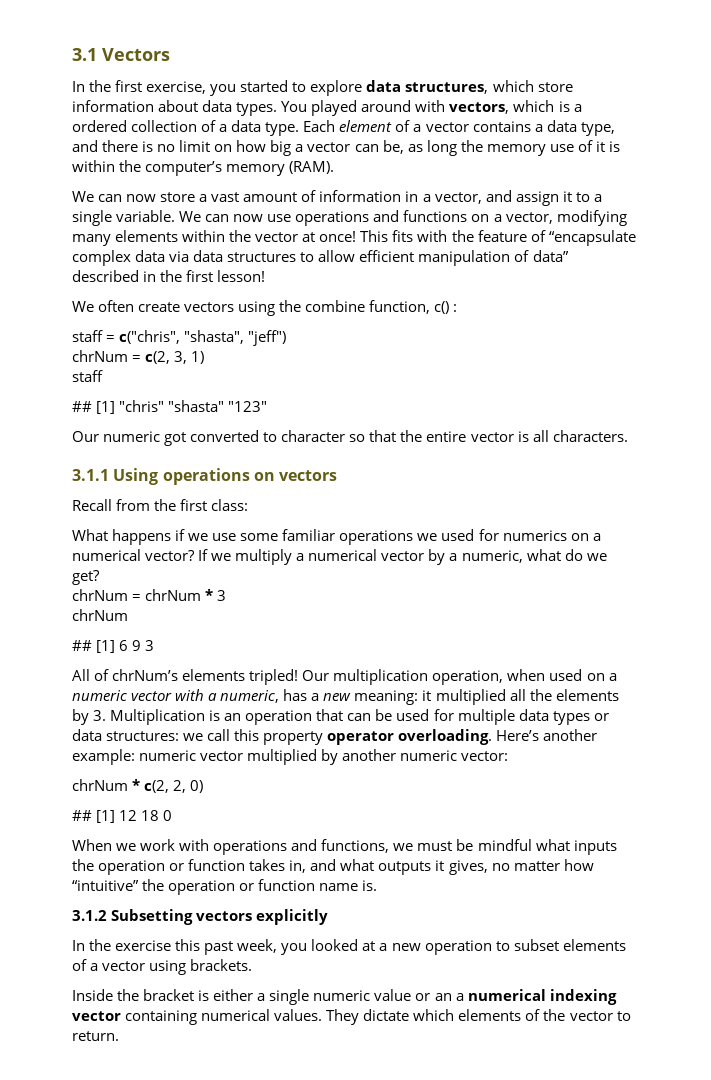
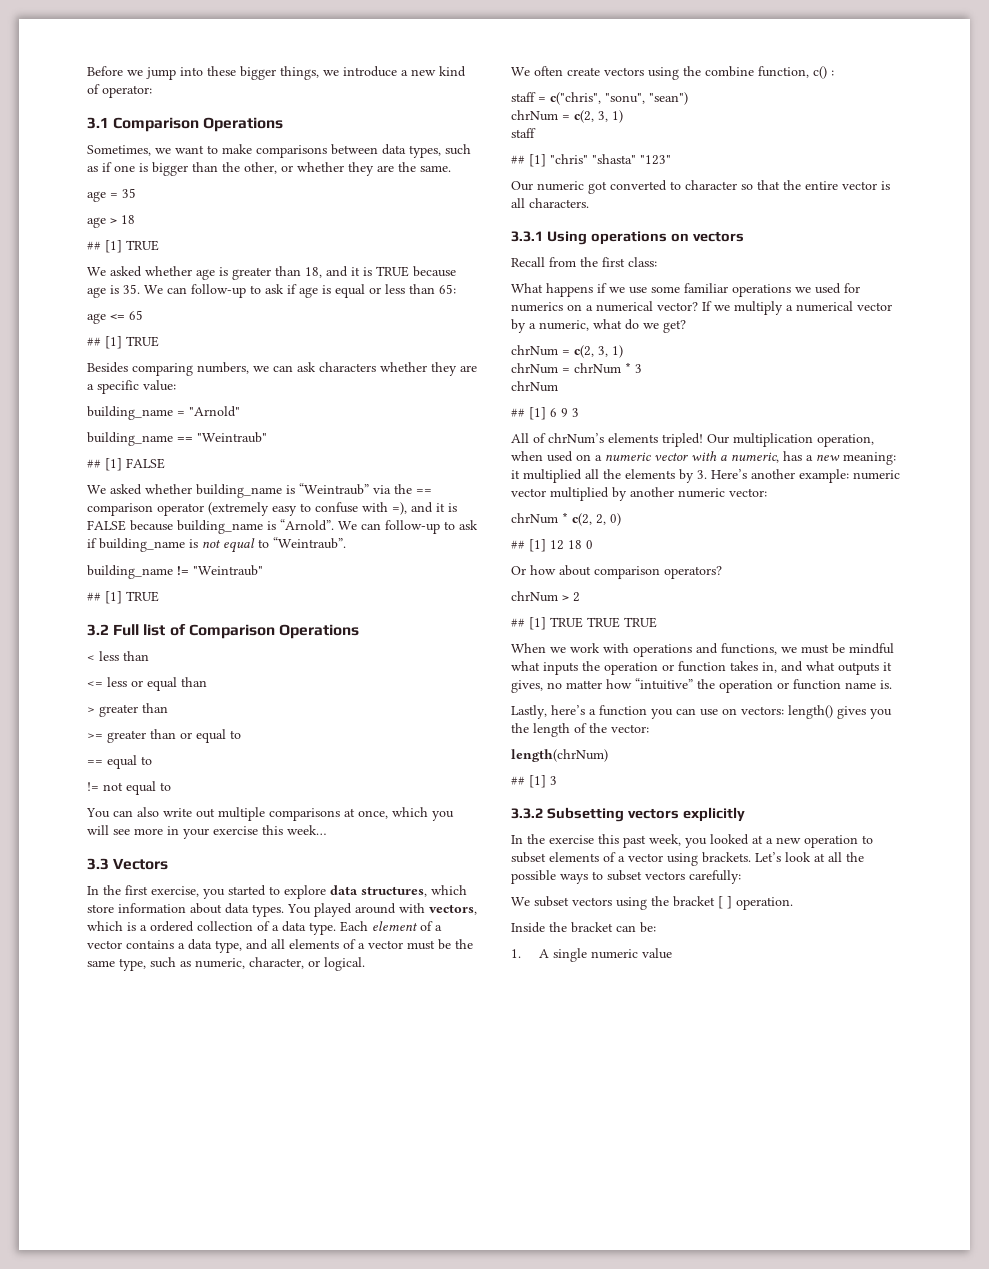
[72,48,97,61] 3.1 -> [87,66,466,80] [87,84,152,98] [87,117,284,132] [87,144,471,158] [87,162,451,176] [87,188,136,202] [87,215,135,228] [87,240,159,253] [87,266,456,280] [87,284,456,298] [87,310,143,324] [87,336,159,349] [87,362,477,376] [87,380,176,394] [87,406,240,420] [87,432,267,446] [87,458,165,471] [87,483,432,498] [87,502,457,516] [87,519,478,534] [87,537,346,553] [87,565,263,579] [87,591,159,604] [87,624,359,639] [87,651,149,661] [87,677,207,691] [87,703,168,717] [87,729,241,743] [87,755,152,769] [87,781,171,795] [86,807,454,821] [87,825,326,839] [87,858,109,870] Before we jump into these bigger things, we introduce a new kind of operator: // 3.1 Comparison Operations // Sometimes, we want to make comparisons between data types, such as if one is bigger than the other, or whether they are the same. // age = 35 // age > 18 // ## [1] TRUE // We asked whether age is greater than 18, and it is TRUE because age is 35. We can follow-up to ask if age is equal or less than 65: // age <= 65 // ## [1] TRUE // Besides comparing numbers, we can ask characters whether they are a specific value: // building_name = "Arnold" // building_name == "Weintraub" // ## [1] FALSE // We asked whether building_name is “Weintraub” via the == comparison operator (extremely easy to confuse with =), and it is FALSE because building_name is “Arnold”. We can follow-up to ask if building_name is not equal to “Weintraub”. // building_name != "Weintraub" // ## [1] TRUE // 3.2 Full list of Comparison Operations // < less than // <= less or equal than // > greater than // >= greater than or equal to // == equal to // != not equal to // You can also write out multiple comparisons at once, which you will see more in your exercise this week… // 3.3
[102,140,620,156] [72,160,335,176] [72,190,602,206] [72,210,627,226] [72,230,636,246] [72,250,569,266] [72,270,266,282] there is no limit on how big a vector can be, as long the memory use of it is within the computer’s memory (RAM). // We can now store a vast amount of information in a vector, and assign it to a single variable. We can now use operations and functions on a vector, modifying many elements within the vector at once! This fits with the feature of “encapsulate complex data via data structures to allow efficient manipulation of data” described in the first lesson! -> [271,939,473,950] [87,957,365,971] all elements of a vector must be the same type, such as numeric, character, or logical.
[184,330,287,346] "shasta", "jeff") -> [605,92,688,105] "sonu", "sean")
[72,469,109,481] 3.1.1 -> [511,231,543,242] 3.3.1
(100, 577) none -> [511,345,623,358] // chrNum = c(2, 3, 1)
[110,709,609,725] [72,729,493,745] Multiplication is an operation that can be used for multiple data types or data structures: we call this property operator overloading. -> (707, 474) none
(173, 815) none -> [511,565,722,579] [511,591,580,602] [511,617,657,630] // Or how about comparison operators? // chrNum > 2 // ## [1] TRUE TRUE TRUE
[72,910,107,921] 3.1.2 -> [511,705,892,719] [511,723,649,737] [511,749,608,762] [511,775,557,788] [511,808,543,819] Lastly, here’s a function you can use on vectors: length() gives you the length of the vector: // length(chrNum) // ## [1] 3 // 3.3.2
[72,989,617,1005] [72,1009,631,1025] [72,1031,119,1041] // Inside the bracket is either a single numeric value or an a numerical indexing vector containing numerical values. They dictate which elements of the vector to return. -> [755,852,864,862] [511,870,741,884] [511,896,793,910] [511,922,656,933] [511,948,672,962] Let’s look at all the possible ways to subset vectors carefully: // We subset vectors using the bracket [ ] operation. // Inside the bracket can be: // 1. A single numeric value

